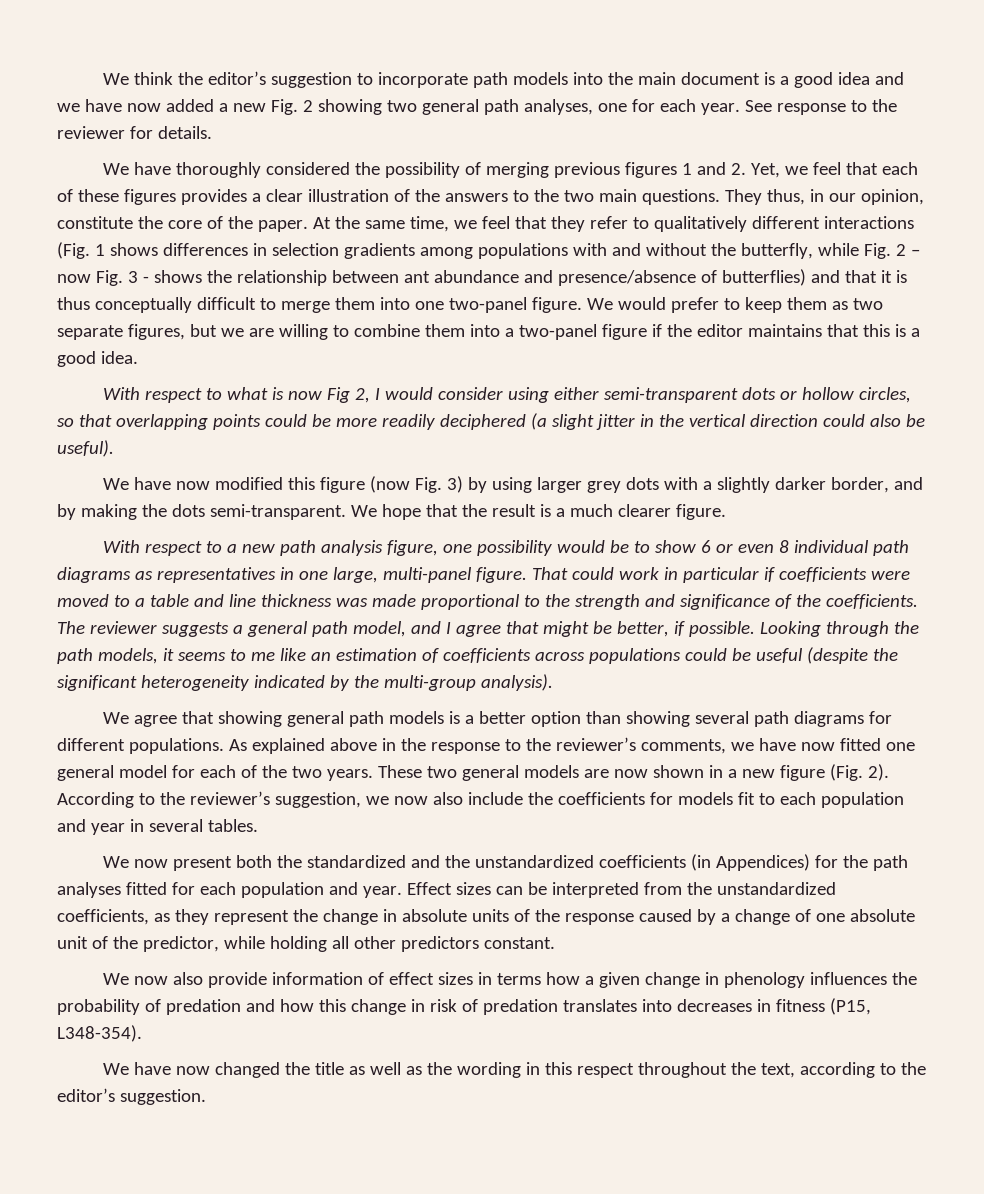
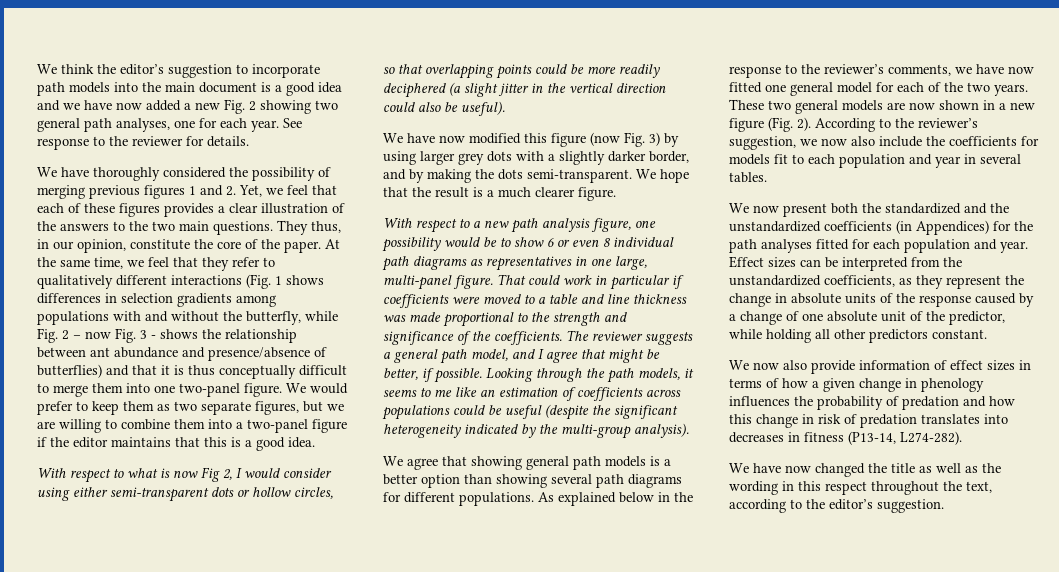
[329,738,377,751] above -> [619,492,654,503] below
(541, 979) none -> [766,378,779,388] of
[829,998,871,1015] [57,1025,142,1042] (P15, L348-354). -> [848,431,962,445] (P13-14, L274-282).

